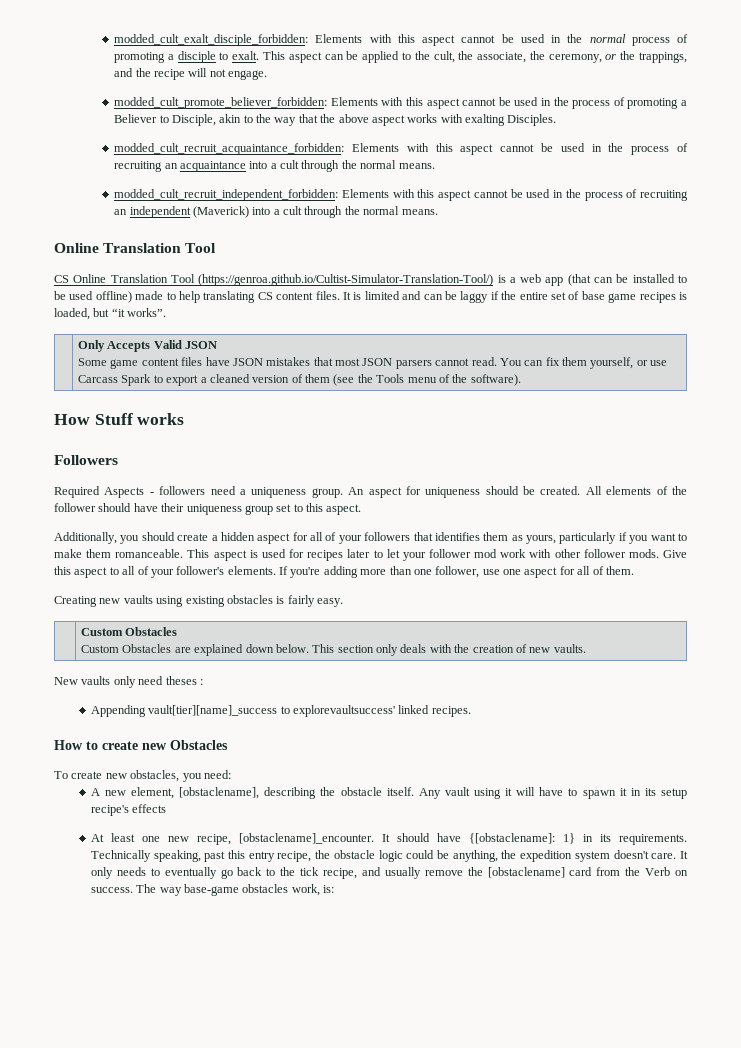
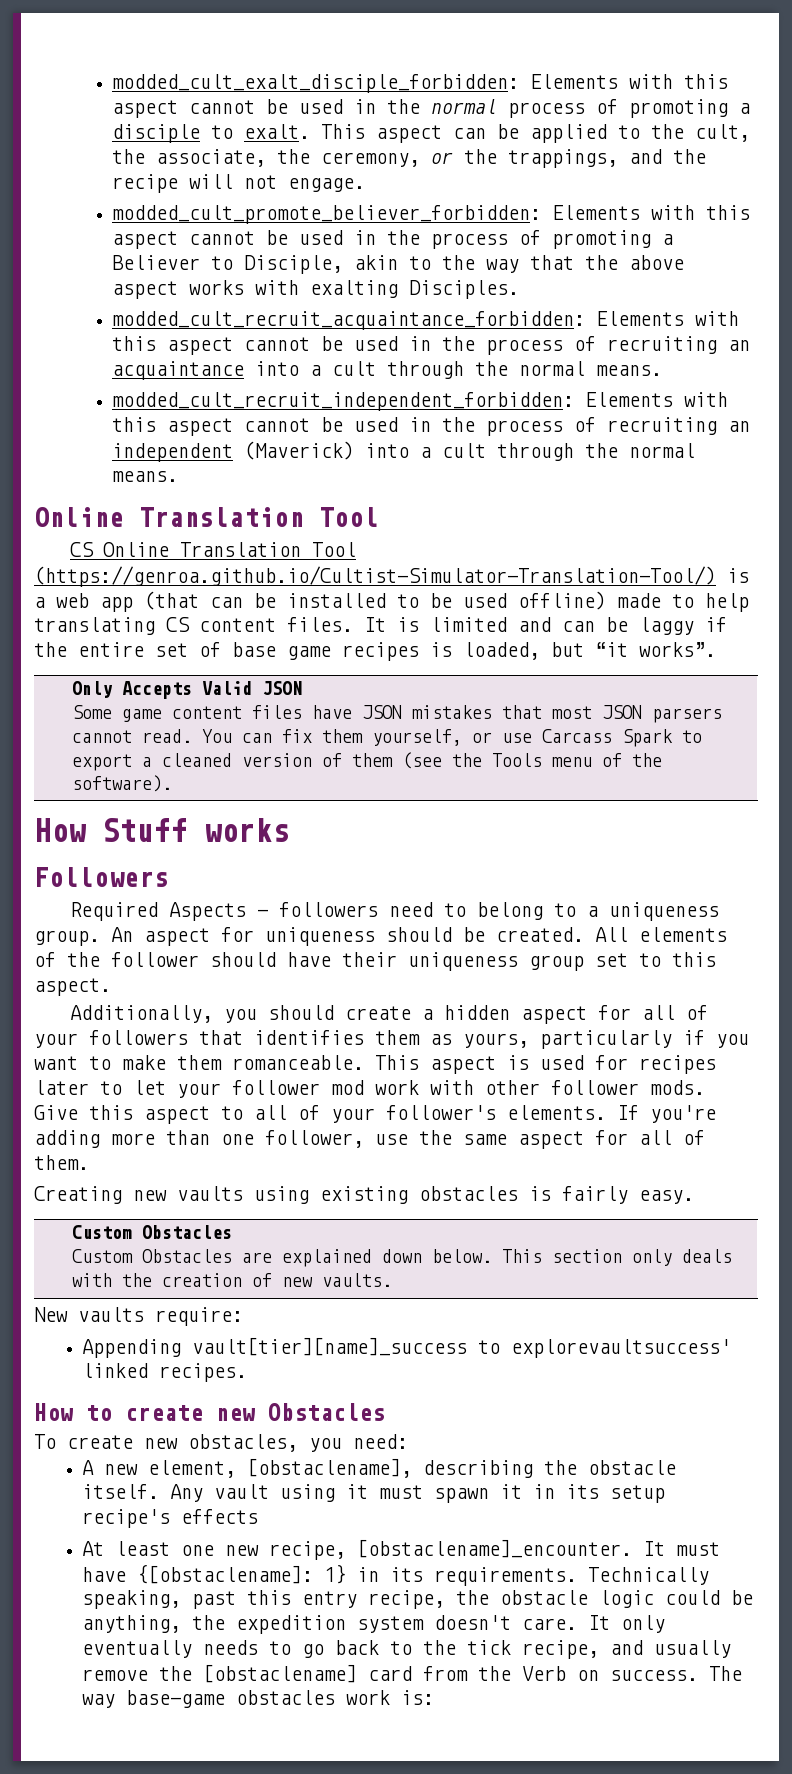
(236, 490) none -> [443,902,576,920] to belong to
[503,569,521,575] one -> [419,1130,507,1145] the same
[113,676,203,688] only need theses : -> [155,1307,243,1326] require:
[516,787,578,796] will have to -> [378,1485,423,1499] must
[396,833,430,842] should -> [675,1542,720,1556] must
(113, 873) none -> [81,1640,192,1658] eventually
[164,867,217,879] eventually -> (291, 1648) none
[291,884,320,896] work, -> [345,1690,390,1705] work

